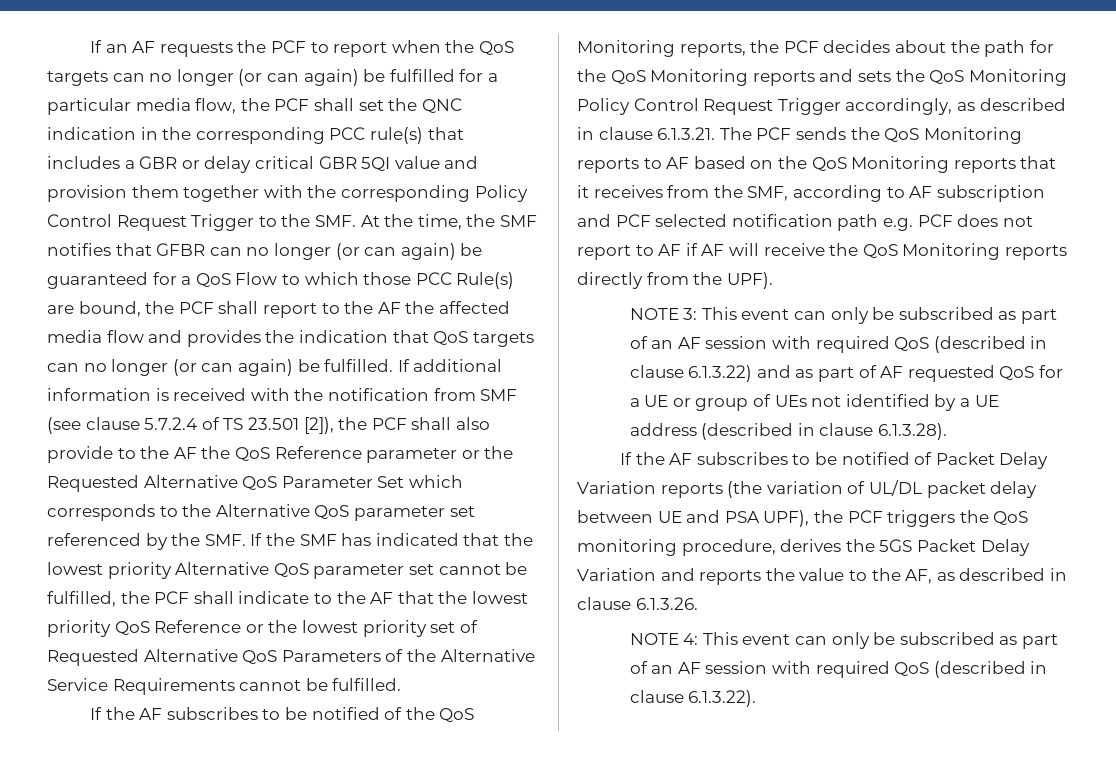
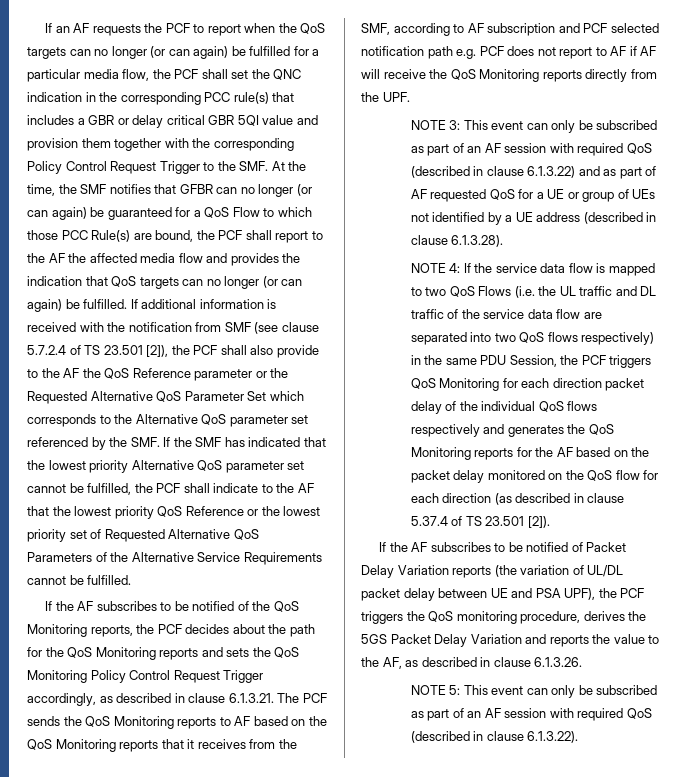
[726,272,773,289] UPF). -> [382,92,410,102] UPF.
(948, 431) none -> [410,263,655,276] [410,286,657,298] [410,309,602,319] [410,332,655,345] [410,355,652,368] [410,378,645,391] [410,401,598,414] [410,424,614,437] [410,447,650,460] [410,470,659,483] [410,493,625,505] [410,516,550,528] // NOTE 4: If the service data flow is mapped to two QoS Flows (i.e. the UL traffic and DL traffic of the service data flow are separated into two QoS flows respectively) in the same PDU Session, the PCF triggers QoS Monitoring for each direction packet delay of the individual QoS flows respectively and generates the QoS Monitoring reports for the AF based on the packet delay monitored on the QoS flow for each direction (as described in clause 5.37.4 of TS 23.501 [2]).
[683,633,699,645] 4: -> [449,685,461,695] 5:

